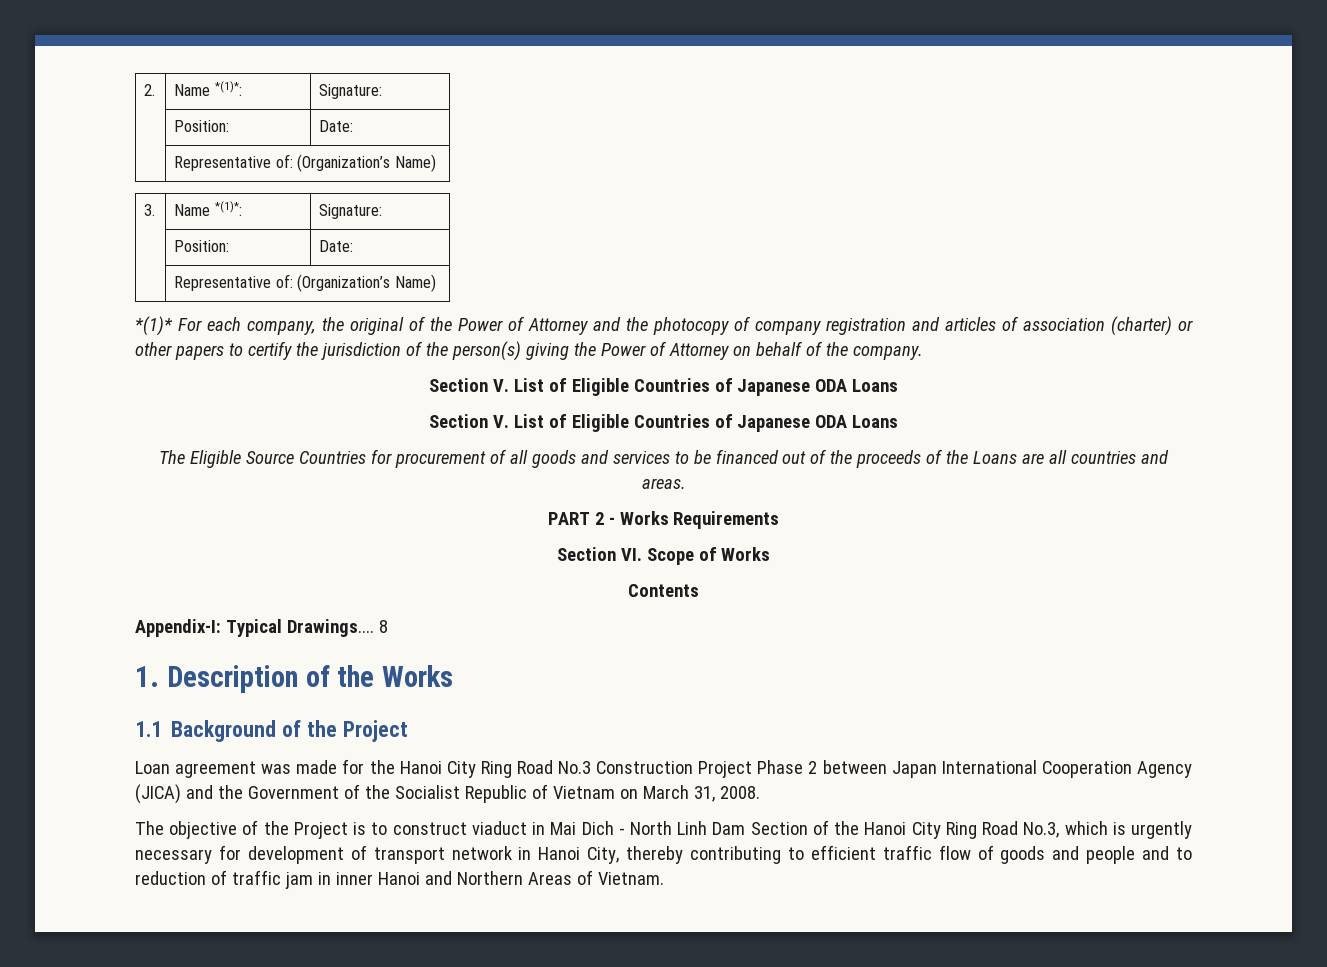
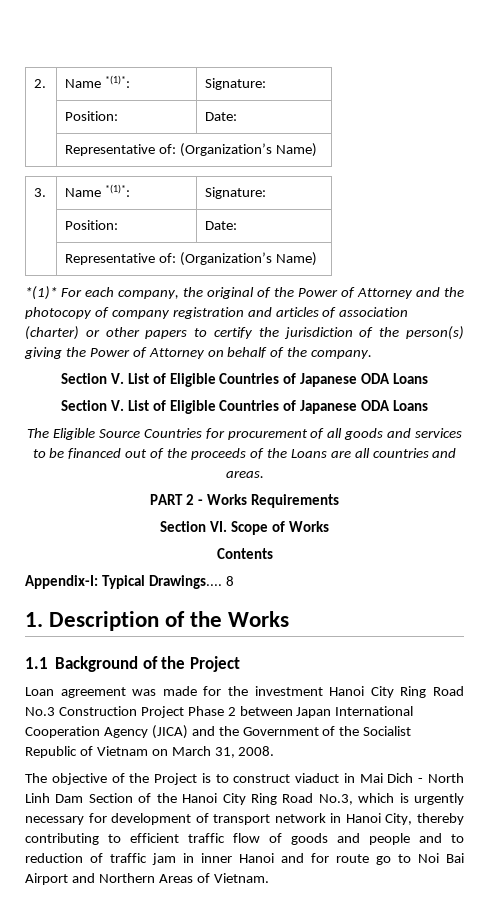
(395, 767) none -> [254,686,323,696] investment
(452, 878) none -> [311,853,464,865] [25,873,95,885] for route go to Noi Bai Airport and

